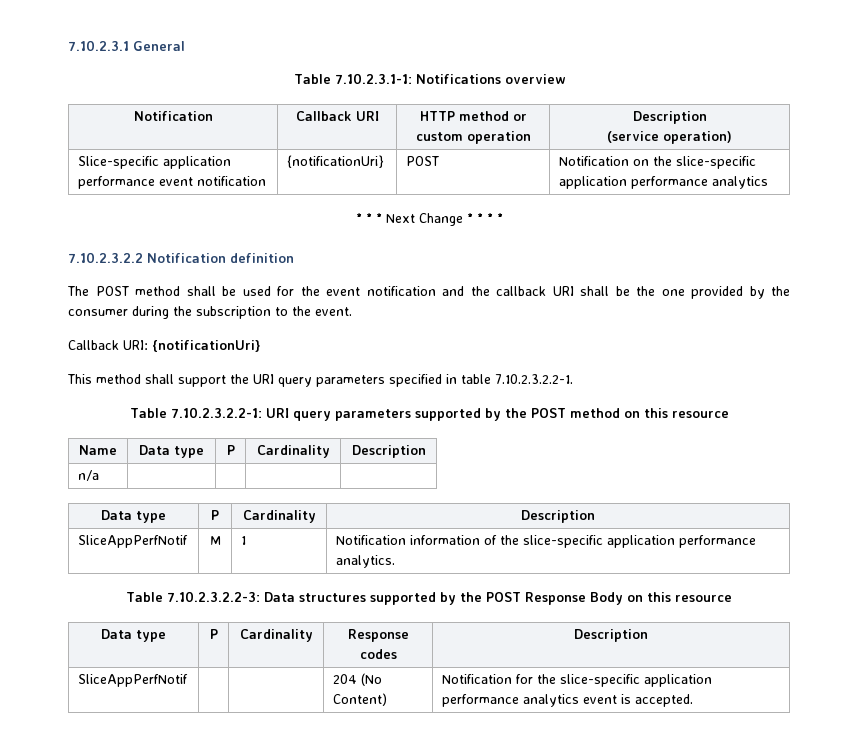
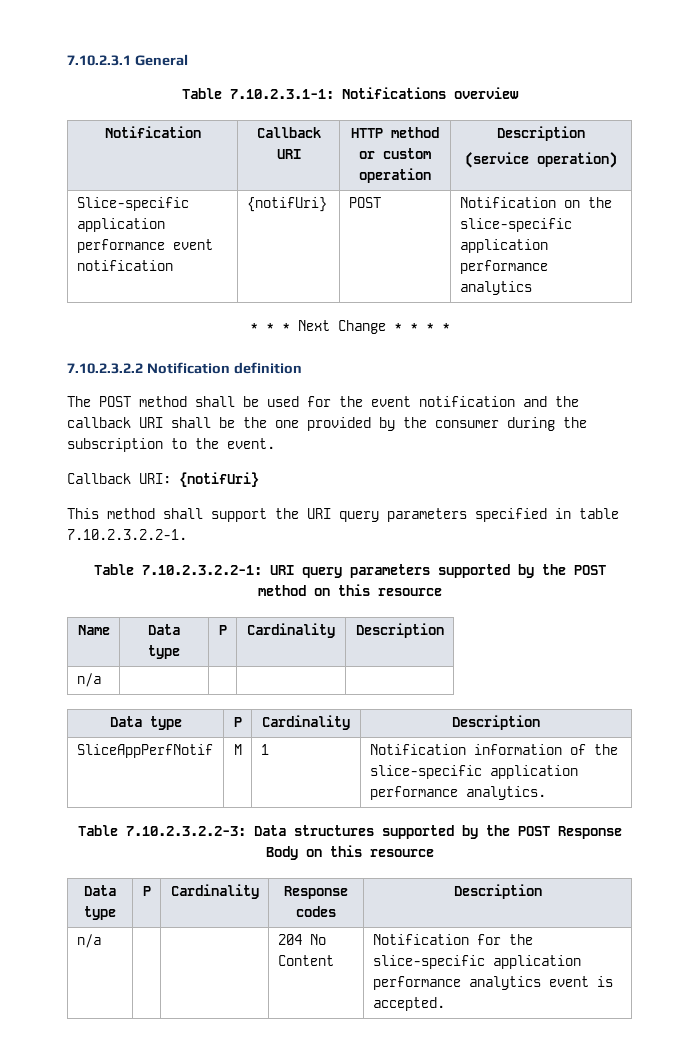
[287,155,385,168] {notificationUri} -> [246,197,327,212] {notifUri}
[152,340,260,352] {notificationUri} -> [179,472,259,487] {notifUri}
[78,674,189,687] SliceAppPerfNotif -> [76,934,101,948] n/a
[361,673,383,686] [333,693,388,706] (No Content) -> [309,934,326,945] [277,955,334,966] No Content

